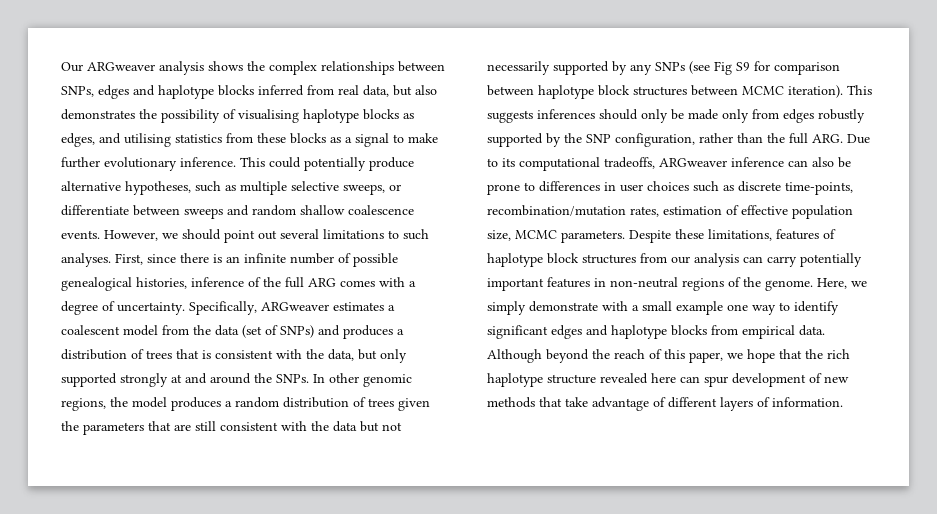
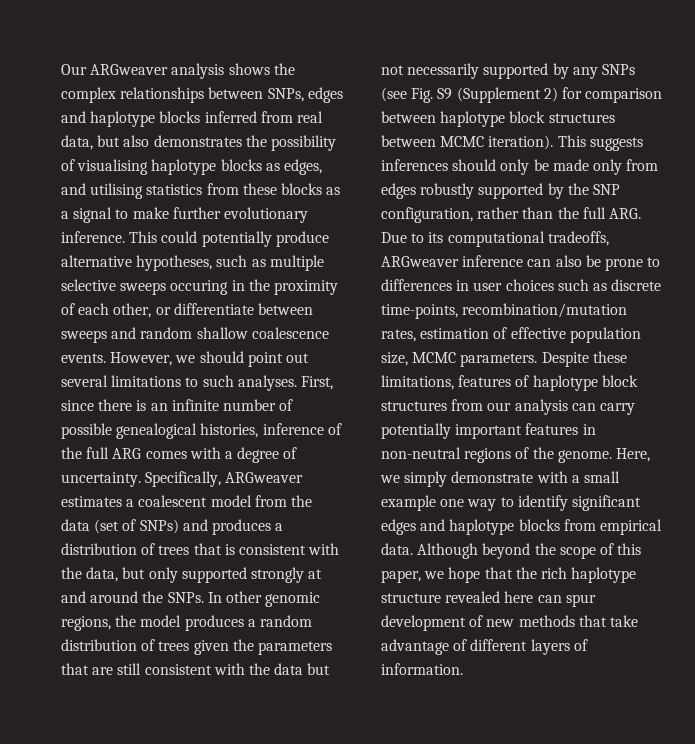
[343,184,385,195] sweeps, -> [120,279,338,295] [61,303,152,318] sweeps occuring in the proximity of each other,
[714,61,750,75] Fig S9 -> [411,87,558,103] Fig. S9 (Supplement 2)
[614,349,645,359] reach -> [559,546,596,559] scope

